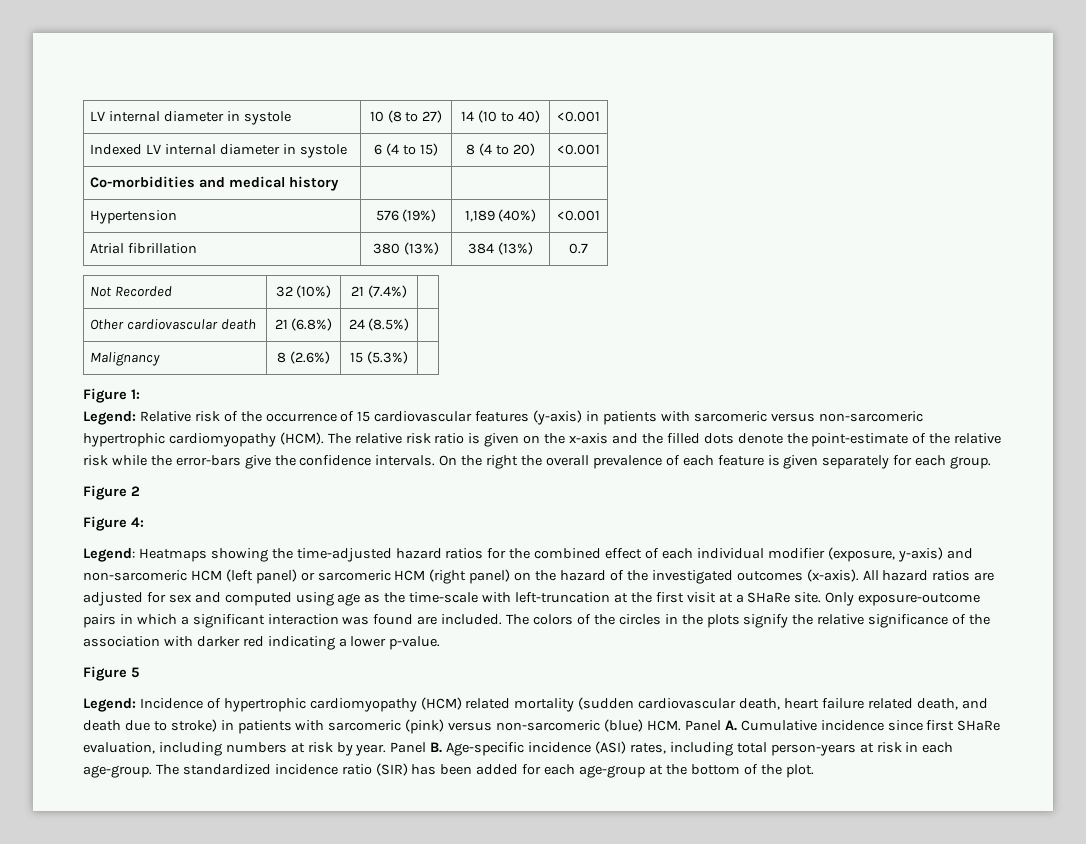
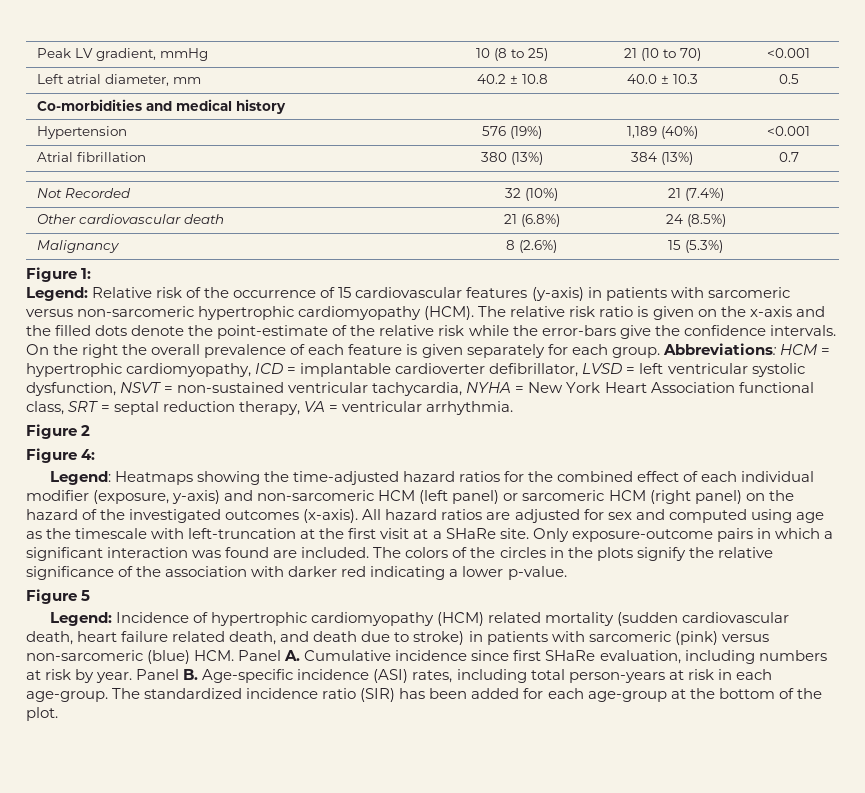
[90,111,291,125] LV internal diameter in systole -> [36,48,208,61] Peak LV gradient, mmHg
[422,110,443,123] [461,111,475,121] 27) | 14 -> [528,48,548,61] [623,48,637,58] 25) | 21
[517,110,540,123] [557,111,600,122] [90,144,347,158] [374,143,438,156] [466,143,535,156] [557,144,600,155] 40) | <0.001 // Indexed LV internal diameter in systole | 6 (4 to 15) | 8 (4 to 20) | <0.001 -> [679,48,701,61] [767,48,810,58] [36,74,201,86] [476,74,548,84] [626,74,698,84] [778,74,799,84] 70) | <0.001 // Left atrial diameter, mm | 40.2 ± 10.8 | 40.0 ± 10.3 | 0.5
(992, 462) none -> [662,343,830,355] [26,363,805,377] [26,382,814,396] [26,401,514,415] Abbreviations: HCM = hypertrophic cardiomyopathy, ICD = implantable cardioverter defibrillator, LVSD = left ventricular systolic dysfunction, NSVT = non-sustained ventricular tachycardia, NYHA = New York Heart Association functional class, SRT = septal reduction therapy, VA = ventricular arrhythmia.
[409,592,479,603] time-scale -> [75,528,148,539] timescale

